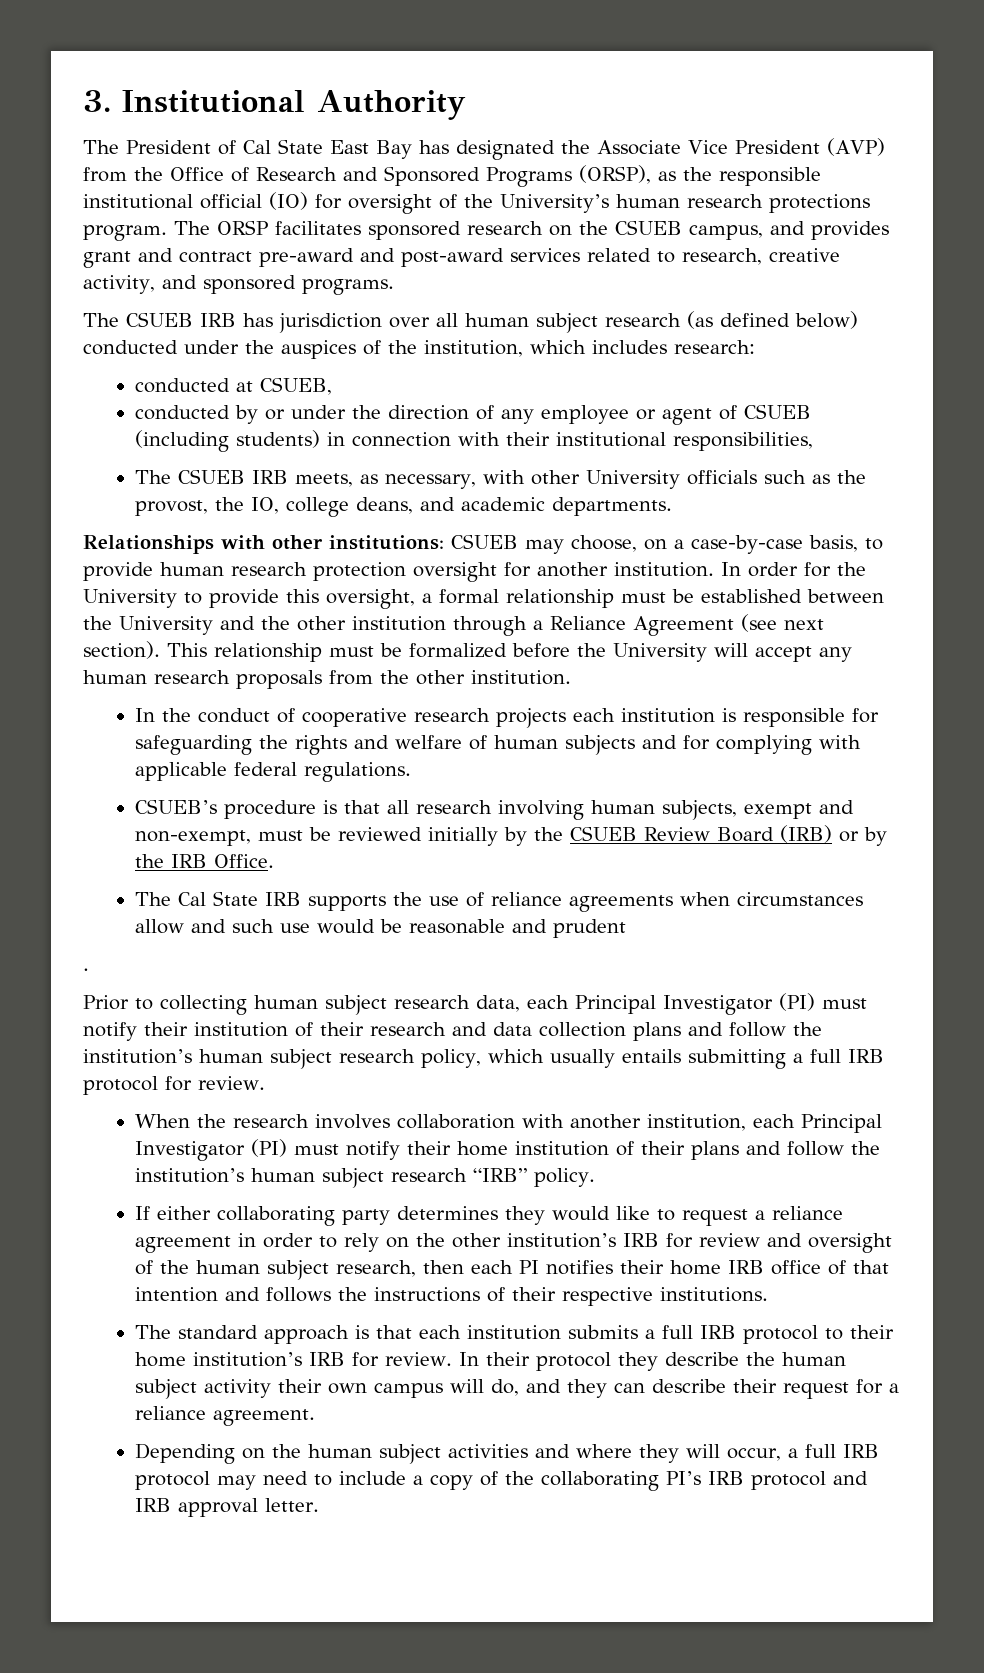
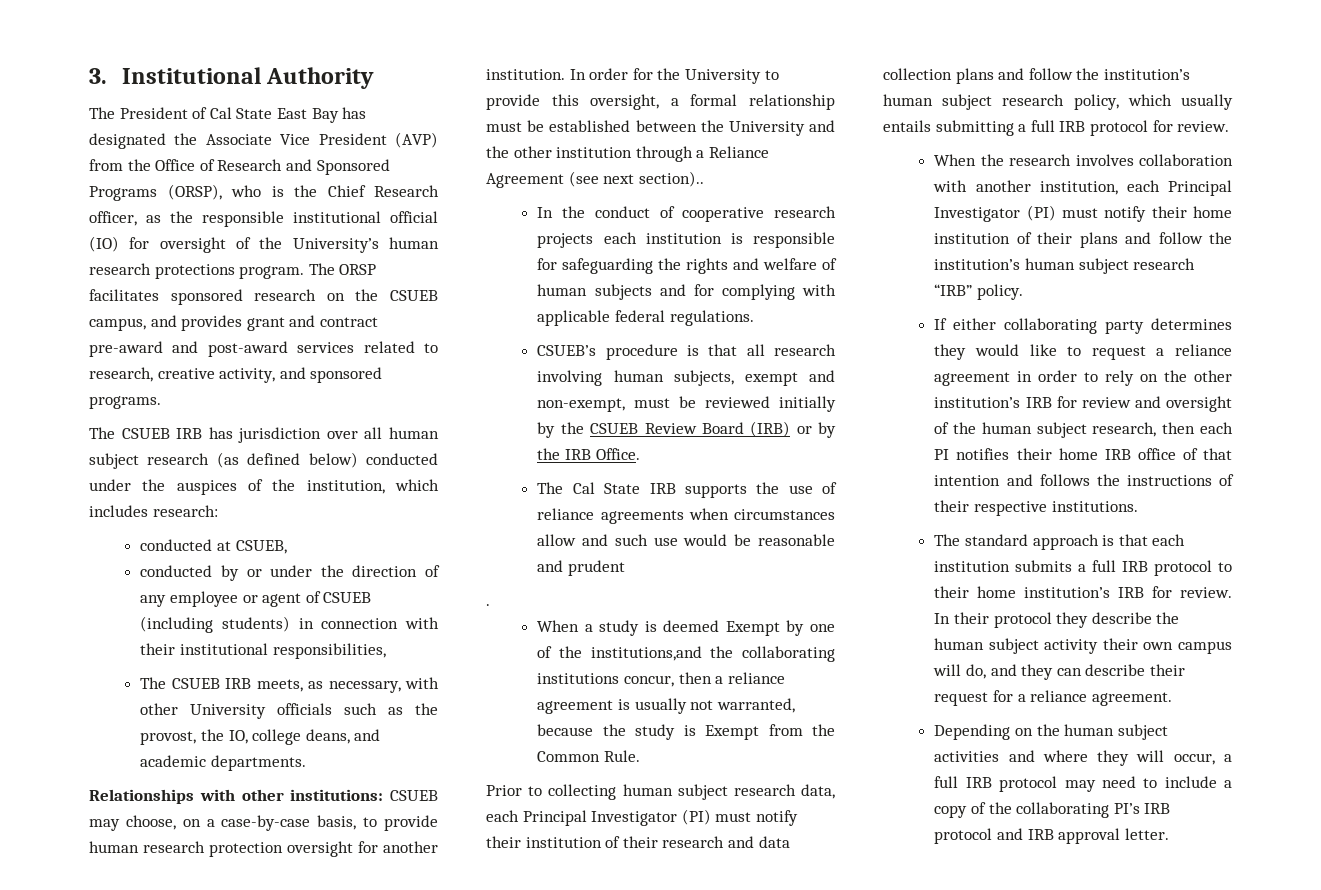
(651, 174) none -> [231,185,439,197] [89,211,137,226] who is the Chief Research officer,
[83,641,852,662] [83,670,571,689] section). This relationship must be formalized before the University will accept any human research proposals from the other institution. -> [638,171,704,187] section)..
(89, 969) none -> [537,620,835,636] [537,646,835,662] [537,672,785,687] [537,698,795,714] [537,724,835,740] [537,750,640,762] // When a study is deemed Exempt by one of the institutions,and the collaborating institutions concur, then a reliance agreement is usually not warranted, because the study is Exempt from the Common Rule.

